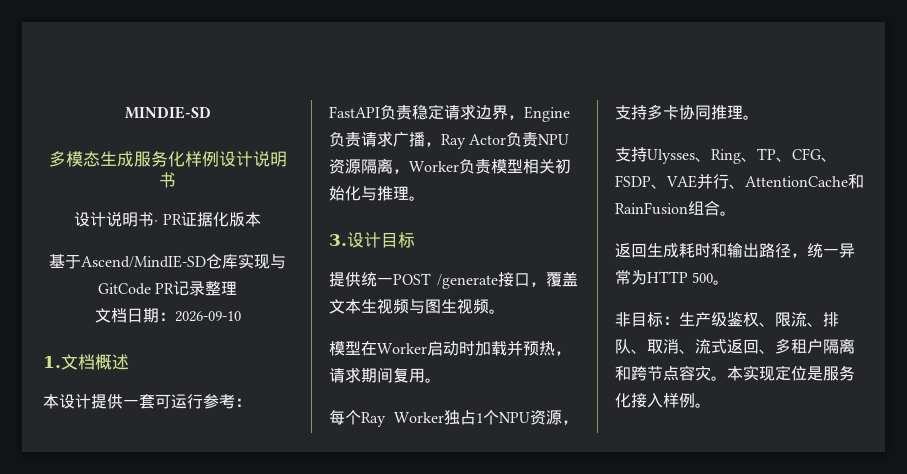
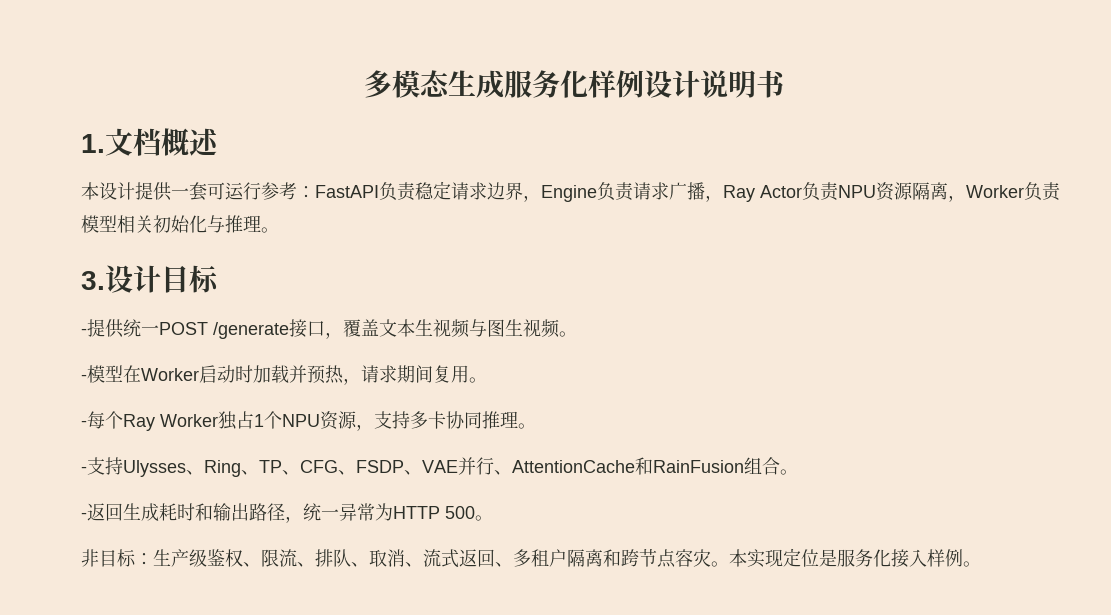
[124,106,211,119] MINDIE-SD // -> (363, 84) none
[74,211,261,227] [49,253,286,269] [97,281,238,296] [94,308,241,323] // 设计说明书· PR证据化版本 // 基于Ascend/MindIE-SD仓库实现与GitCode PR记录整理 // 文档日期：2026-09-10 -> (785, 84) none
(415, 240) none -> [81,328,87,335] -
(505, 311) none -> [81,374,87,381] -
(441, 380) none -> [81,420,87,427] -
(759, 117) none -> [81,466,87,473] -
(736, 213) none -> [81,512,87,519] -

